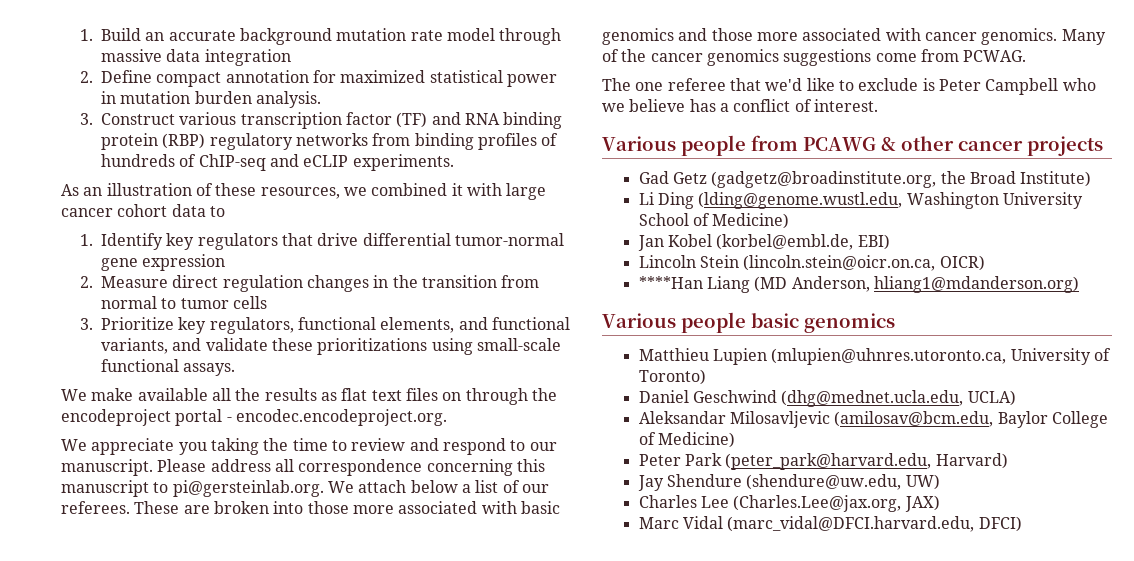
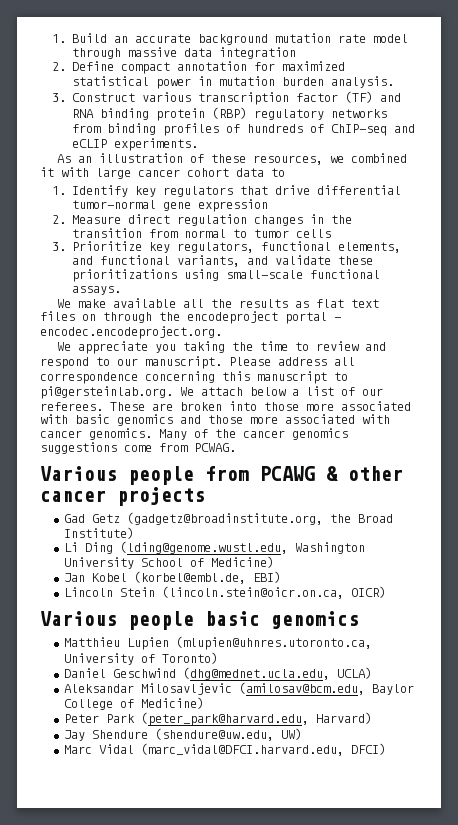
[602,78,1096,95] [602,99,878,112] // The one referee that we'd like to exclude is Peter Campbell who we believe has a conflict of interest. -> (236, 447) none
[638,276,1079,293] // ****Han Liang (MD Anderson, hliang1@mdanderson.org) -> (386, 592) none
[638,495,940,512] // Charles Lee (Charles.Lee@jax.org, JAX) -> (302, 734) none

